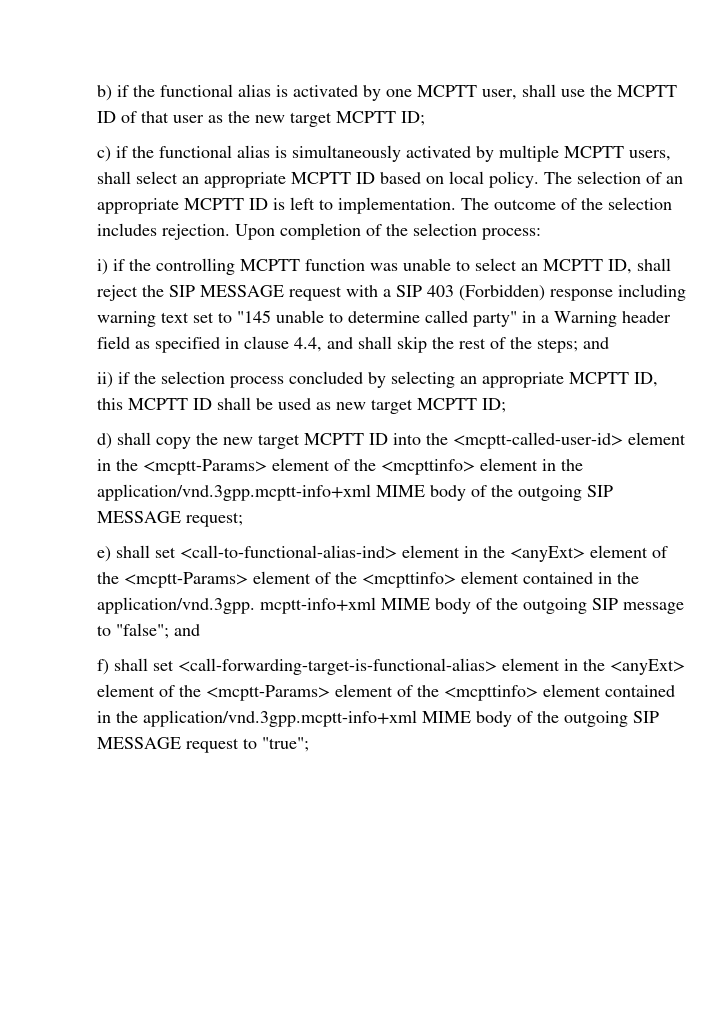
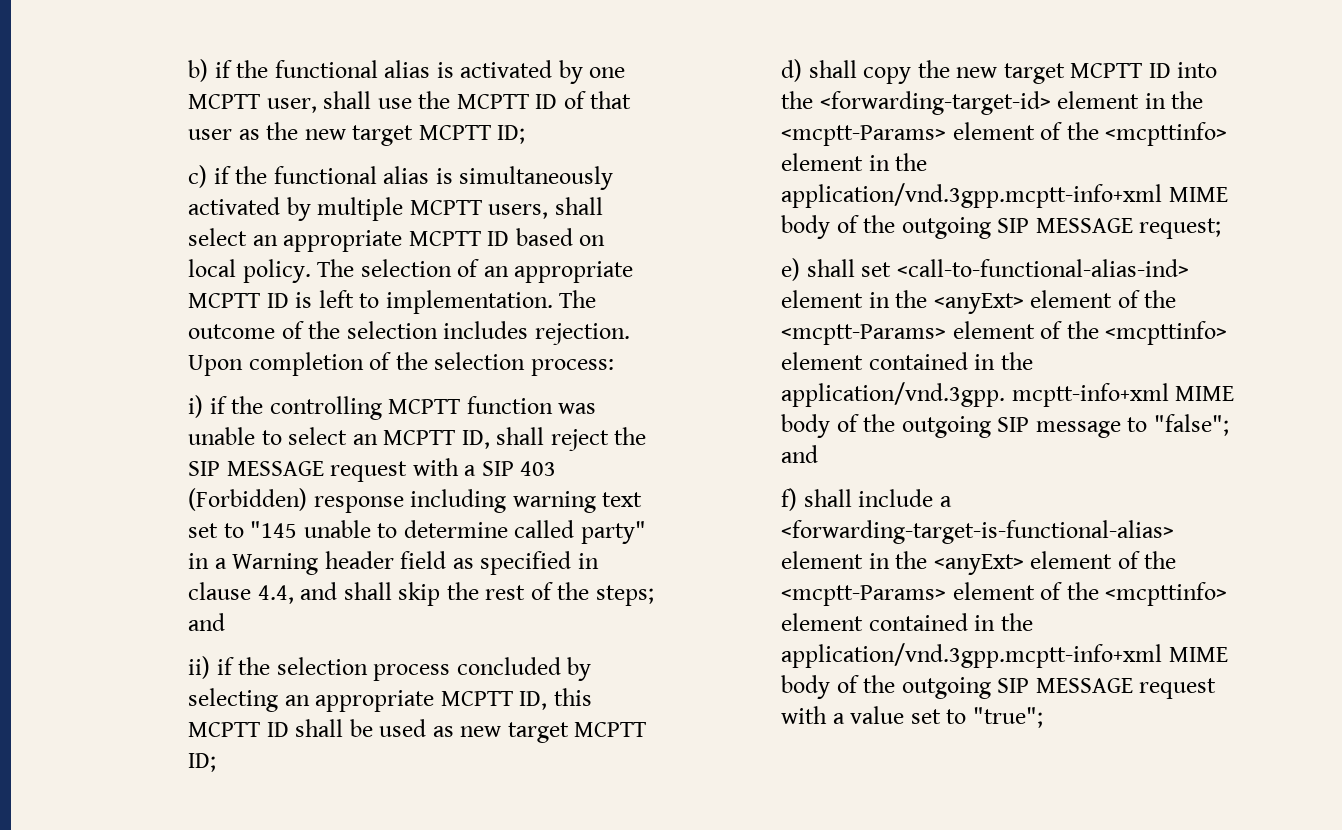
[452,432,623,449] <mcptt-called-user-id> -> [819,91,1051,115] <forwarding-target-id>
[152,658,497,675] set <call-forwarding-target-is-functional-alias> -> [858,489,952,507] [781,520,1175,544] include a <forwarding-target-is-functional-alias>
(239, 745) none -> [781,706,941,724] with a value set

